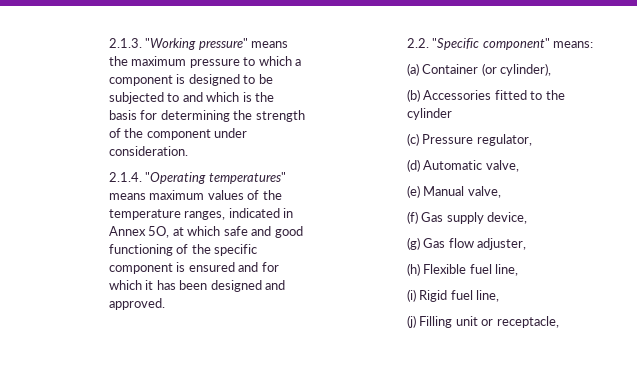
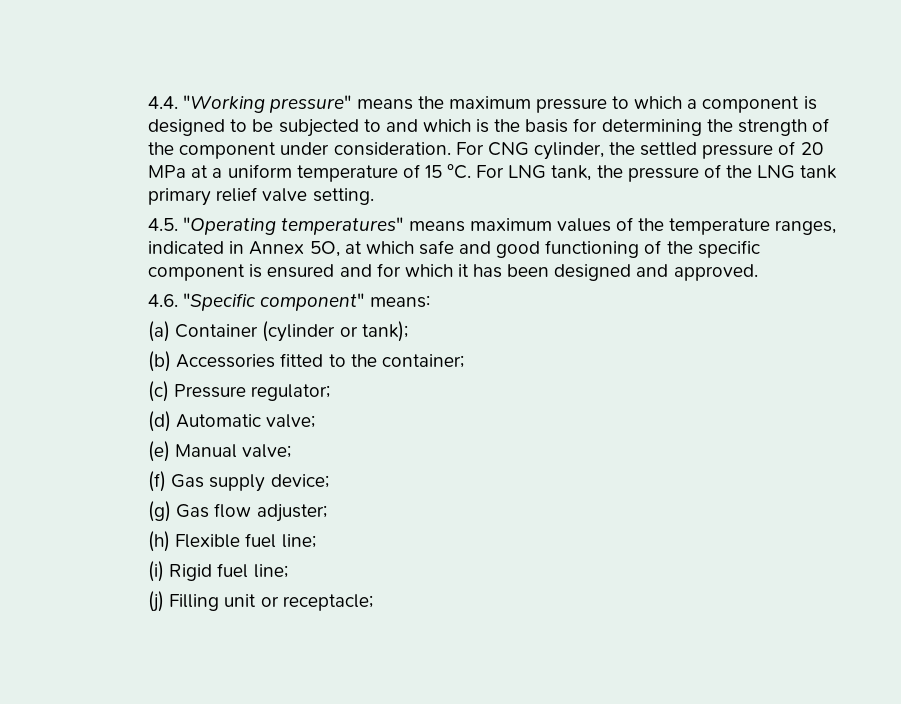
[108,38,142,48] 2.1.3. -> [148,96,179,109] 4.4.
[108,172,142,182] // 2.1.4. -> [455,141,823,160] [148,164,838,182] [148,187,374,206] [148,218,179,231] For CNG cylinder, the settled pressure of 20 MPa at a uniform temperature of 15 °C. For LNG tank, the pressure of the LNG tank primary relief valve setting. // 4.5.
[406,38,429,48] 2.2. -> [148,294,179,307] 4.6.
[481,63,552,76] (or cylinder), -> [262,321,408,342] (cylinder or tank);
[406,108,452,120] cylinder -> [381,354,464,368] container;
[476,134,532,146] regulator, -> [251,384,331,401] regulator;
[485,160,519,172] valve, -> [266,414,316,428] valve;
[467,186,501,198] valve, -> [242,444,292,458] valve;
[487,212,528,224] device, -> [270,474,329,488] device;
[477,238,527,250] adjuster, -> [256,504,327,522] adjuster;
[495,264,519,276] line, -> [281,534,316,548] line;
[476,290,500,302] line, -> [253,564,288,578] line;
[496,316,559,328] receptacle, -> [282,594,373,611] receptacle;

